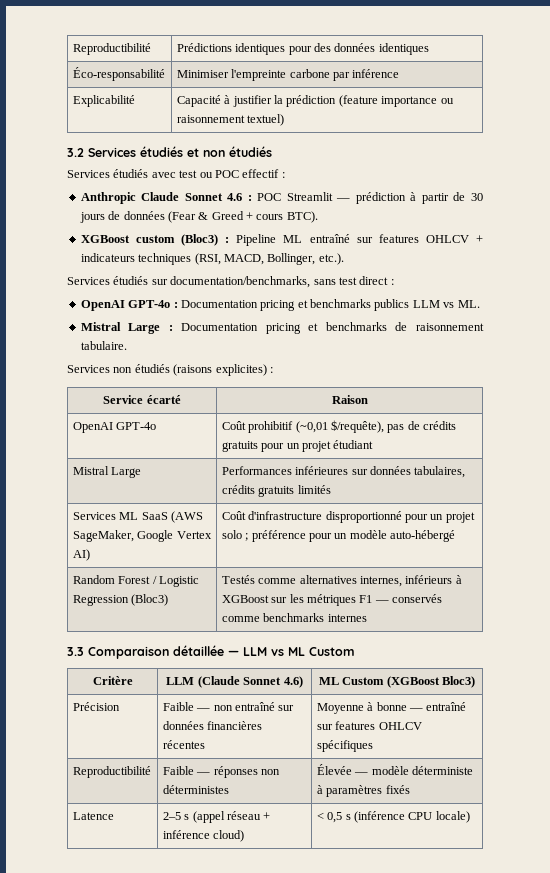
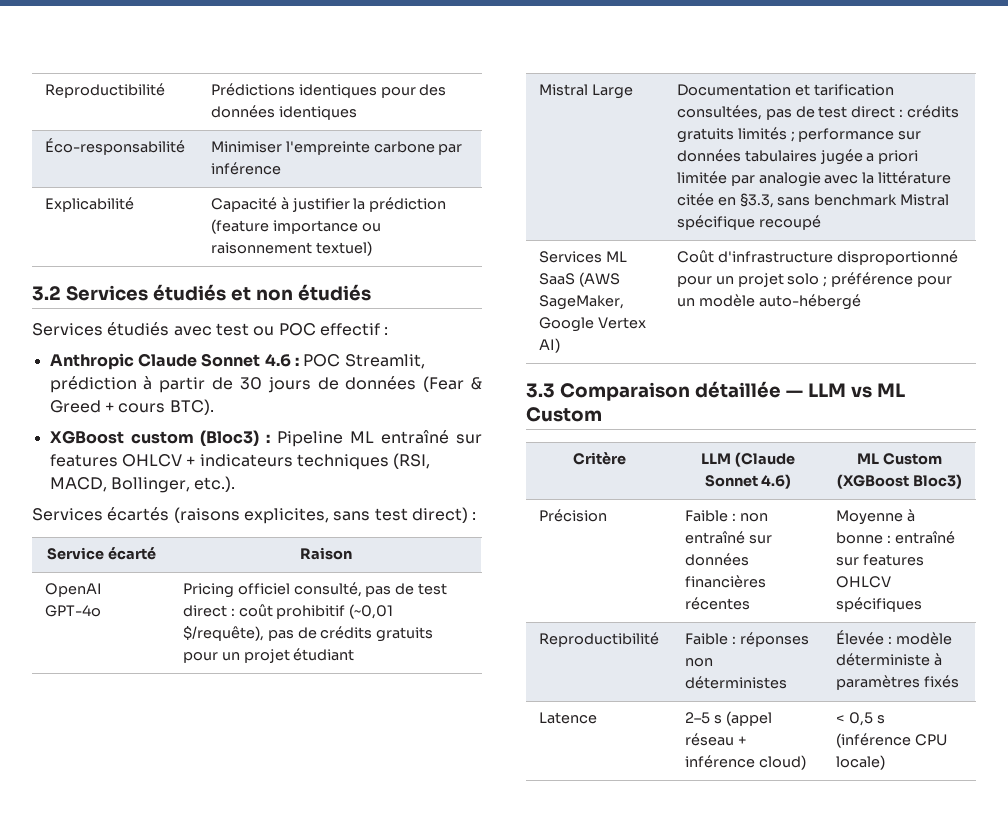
[286,192,351,201] Streamlit — -> [344,354,425,369] Streamlit,
[113,276,394,288] [80,299,480,311] [80,322,484,334] [80,341,127,350] [67,364,267,376] étudiés sur documentation/benchmarks, sans test direct : // OpenAI GPT-4o : Documentation pricing et benchmarks publics LLM vs ML. // Mistral Large : Documentation pricing et benchmarks de raisonnement tabulaire. // Services non étudiés (raisons explicites) -> [107,507,468,524] écartés (raisons explicites, sans test direct)
[221,421,246,430] Coût -> [182,582,448,598] [182,604,273,617] Pricing officiel consulté, pas de test direct : coût
[221,466,466,478] [221,485,331,497] Performances inférieures sur données tabulaires, crédits gratuits limités -> [676,84,894,96] [676,105,960,120] [676,127,922,143] [676,149,919,165] [676,171,952,187] [676,193,950,208] [676,215,821,230] Documentation et tarification consultées, pas de test direct : crédits gratuits limités ; performance sur données tabulaires jugée a priori limitée par analogie avec la littérature citée en §3.3, sans benchmark Mistral spécifique recoupé
[72,575,200,587] [72,594,169,606] [221,575,462,587] [221,594,443,606] [221,613,367,622] // Random Forest / Logistic Regression (Bloc3) | Testés comme alternatives internes, inférieurs à XGBoost sur les métriques F1 — conservés comme benchmarks internes -> (861, 302) none
[196,708,211,711] — -> [731,513,736,521] :
[409,708,424,711] — -> [886,535,891,543] :
[196,772,211,775] — -> [731,636,736,644] :
[354,772,369,775] — -> [887,636,892,644] :

